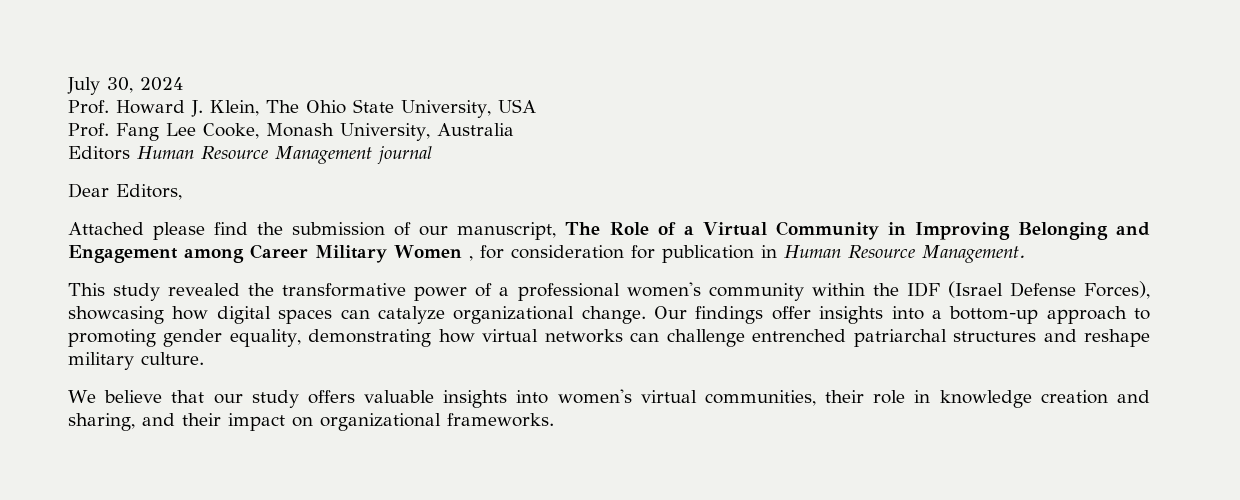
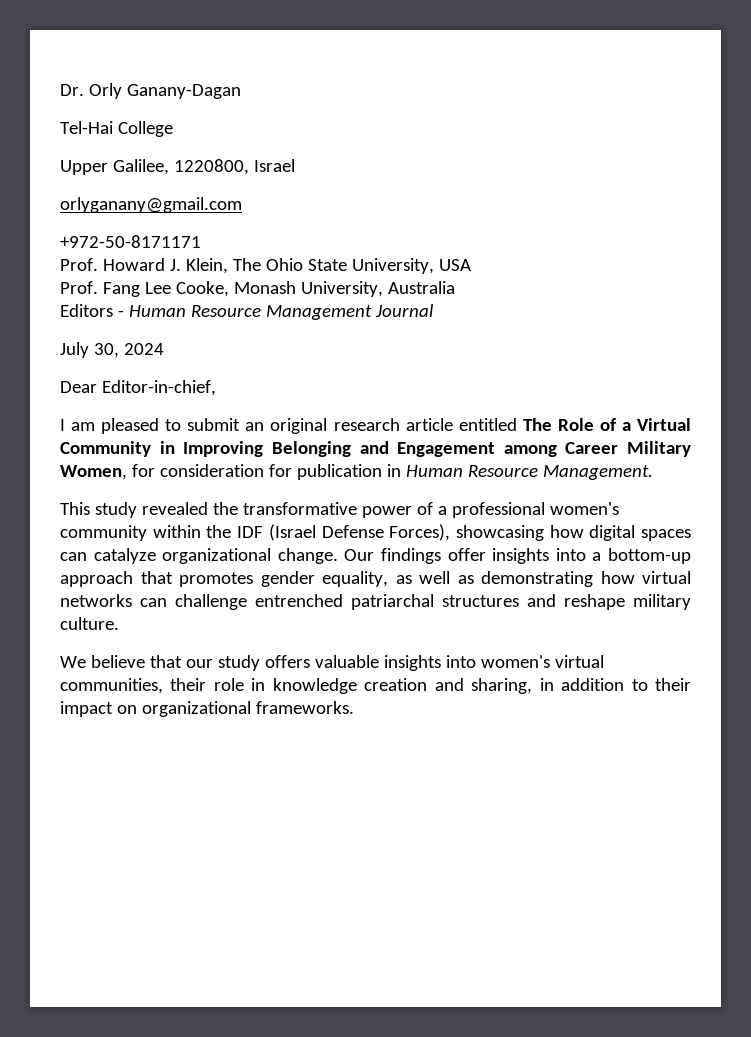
[67,77,183,95] July 30, 2024 -> [60,83,241,99] [60,121,173,137] [60,159,295,175] [60,197,242,213] [60,235,201,248] Dr. Orly Ganany-Dagan // Tel-Hai College // Upper Galilee, 1220800, Israel // orlyganany@gmail.com // +972-50-8171171
(130, 153) none -> [117,310,124,317] -
[377,146,432,164] [68,183,182,200] [68,222,557,240] journal // Dear Editors, // Attached please find the submission of our manuscript, -> [374,304,434,317] [60,342,164,358] [60,380,216,396] [60,418,517,434] Journal // July 30, 2024 // Dear Editor-in-chief, // I am pleased to submit an original research article entitled
[394,245,473,261] Women , -> [60,465,127,480] Women,
[1134,308,1150,320] [68,329,301,347] to promoting gender equality, -> [140,571,474,587] that promotes gender equality, as well as
[142,413,175,426] and -> [539,678,648,691] in addition to

